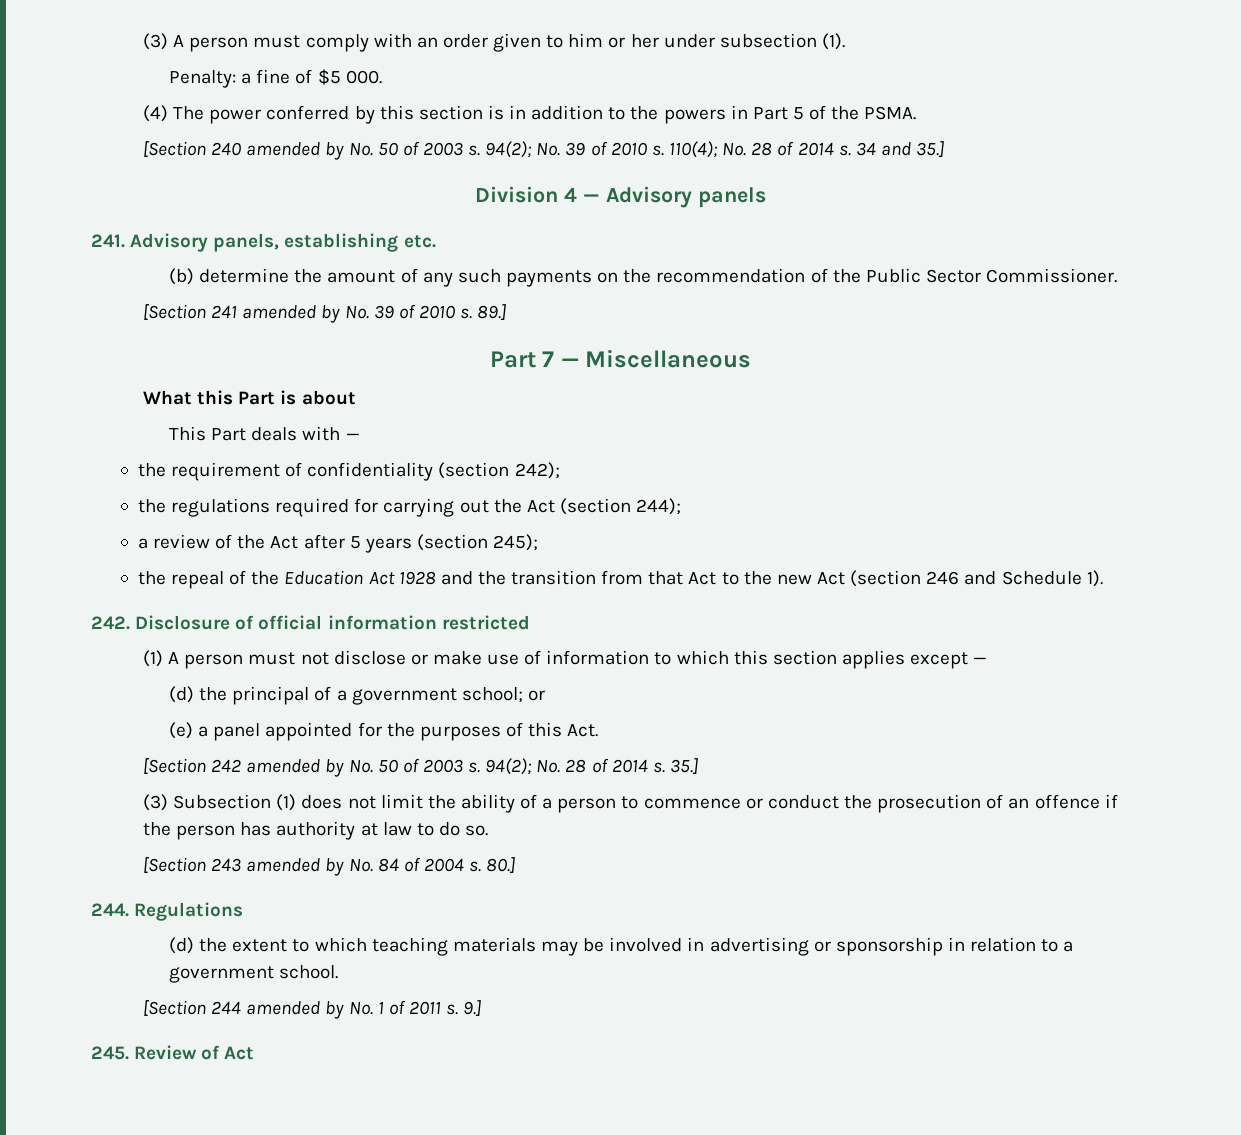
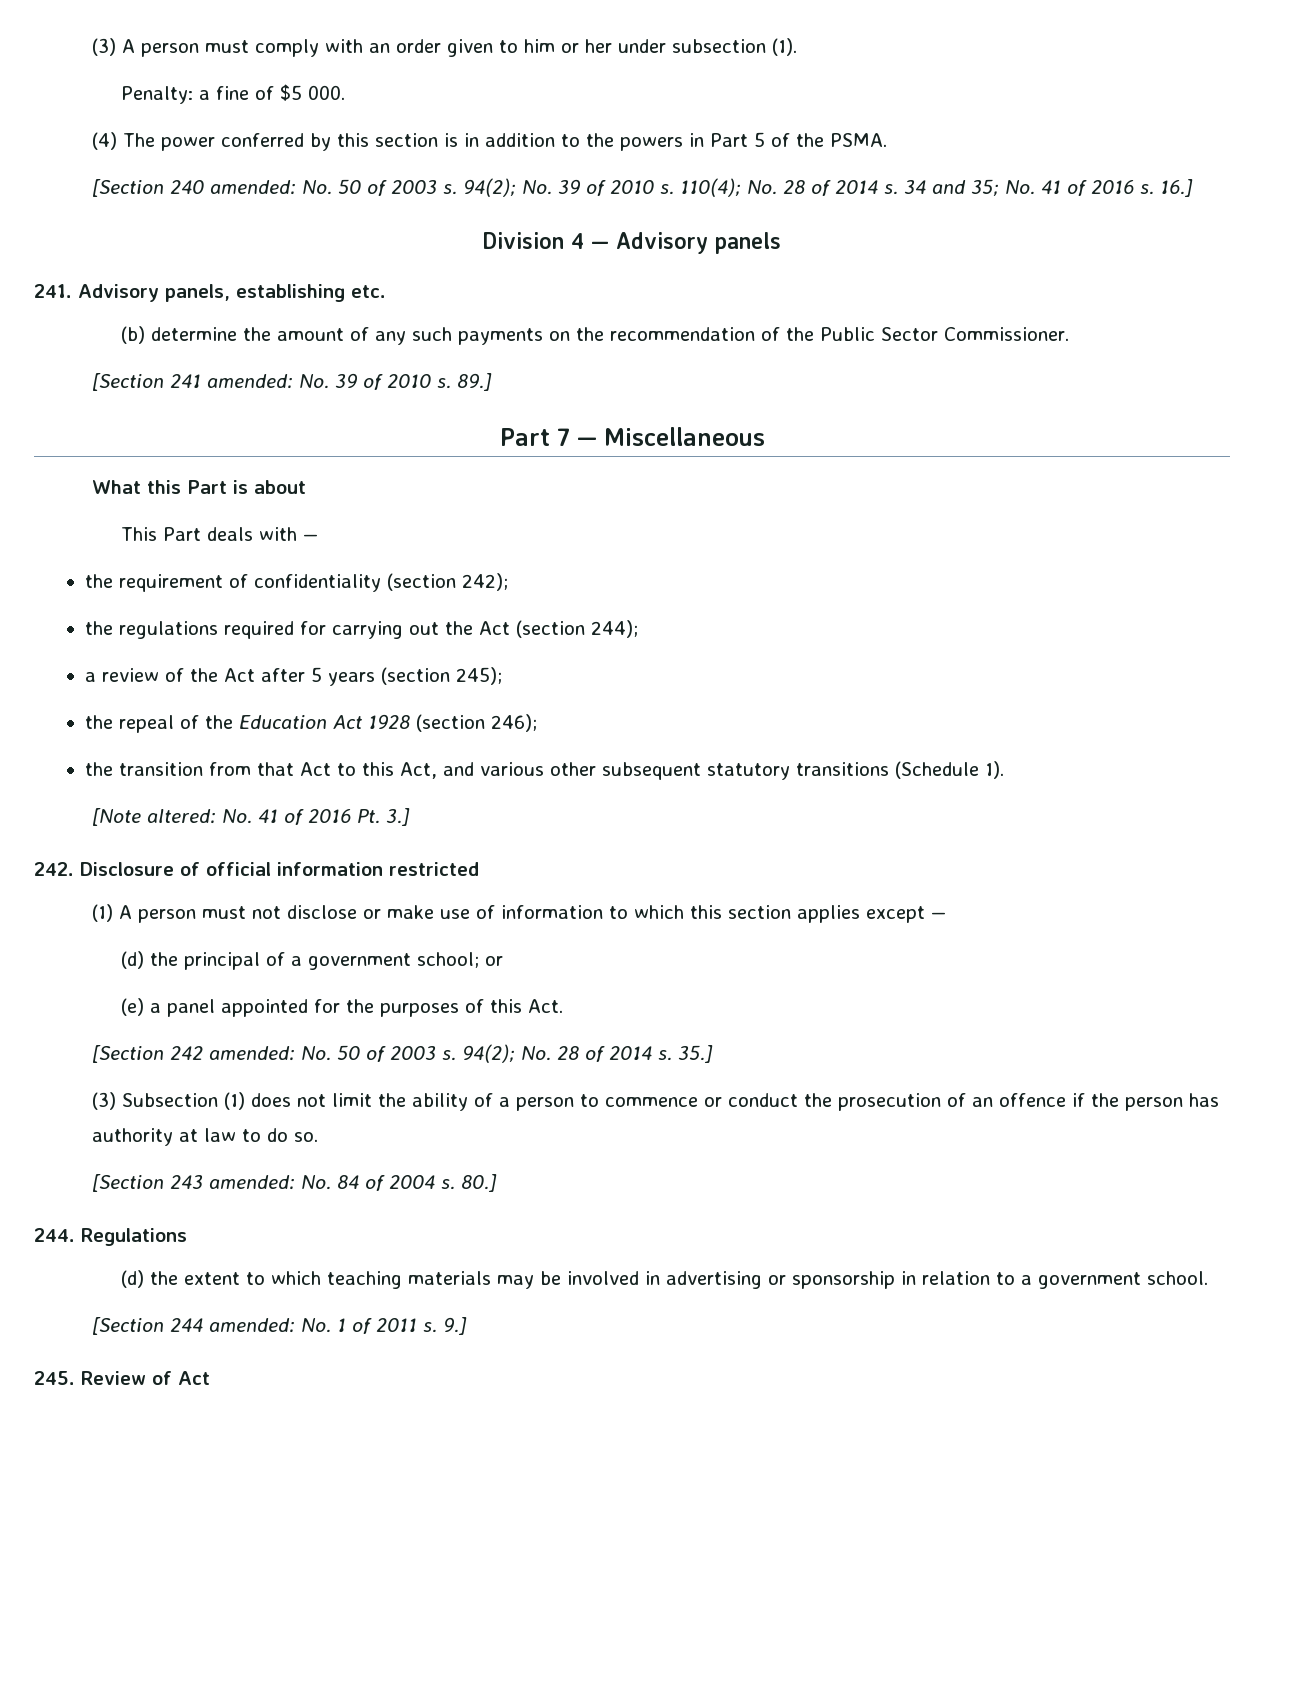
[246,142,345,160] amended by -> [209,180,296,195] amended:
[916,141,945,157] 35.] -> [970,179,1193,197] 35; No. 41 of 2016 s. 16.]
[242,305,341,323] amended by -> [206,374,293,389] amended:
[440,571,473,585] and -> [416,714,538,732] (section 246); //
[743,570,1103,587] the new Act (section 246 and Schedule 1). -> [362,761,1005,780] [91,808,410,826] this Act, and various other subsequent statutory transitions (Schedule 1). // [Note altered: No. 41 of 2016 Pt. 3.]
[246,759,345,777] amended by -> [208,1046,295,1061] amended:
[246,858,345,876] amended by -> [208,1175,295,1190] amended:
[246,1001,345,1019] amended by -> [208,1318,295,1333] amended:

